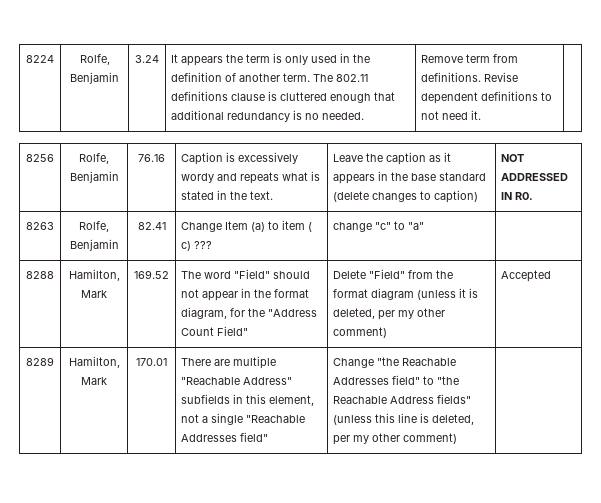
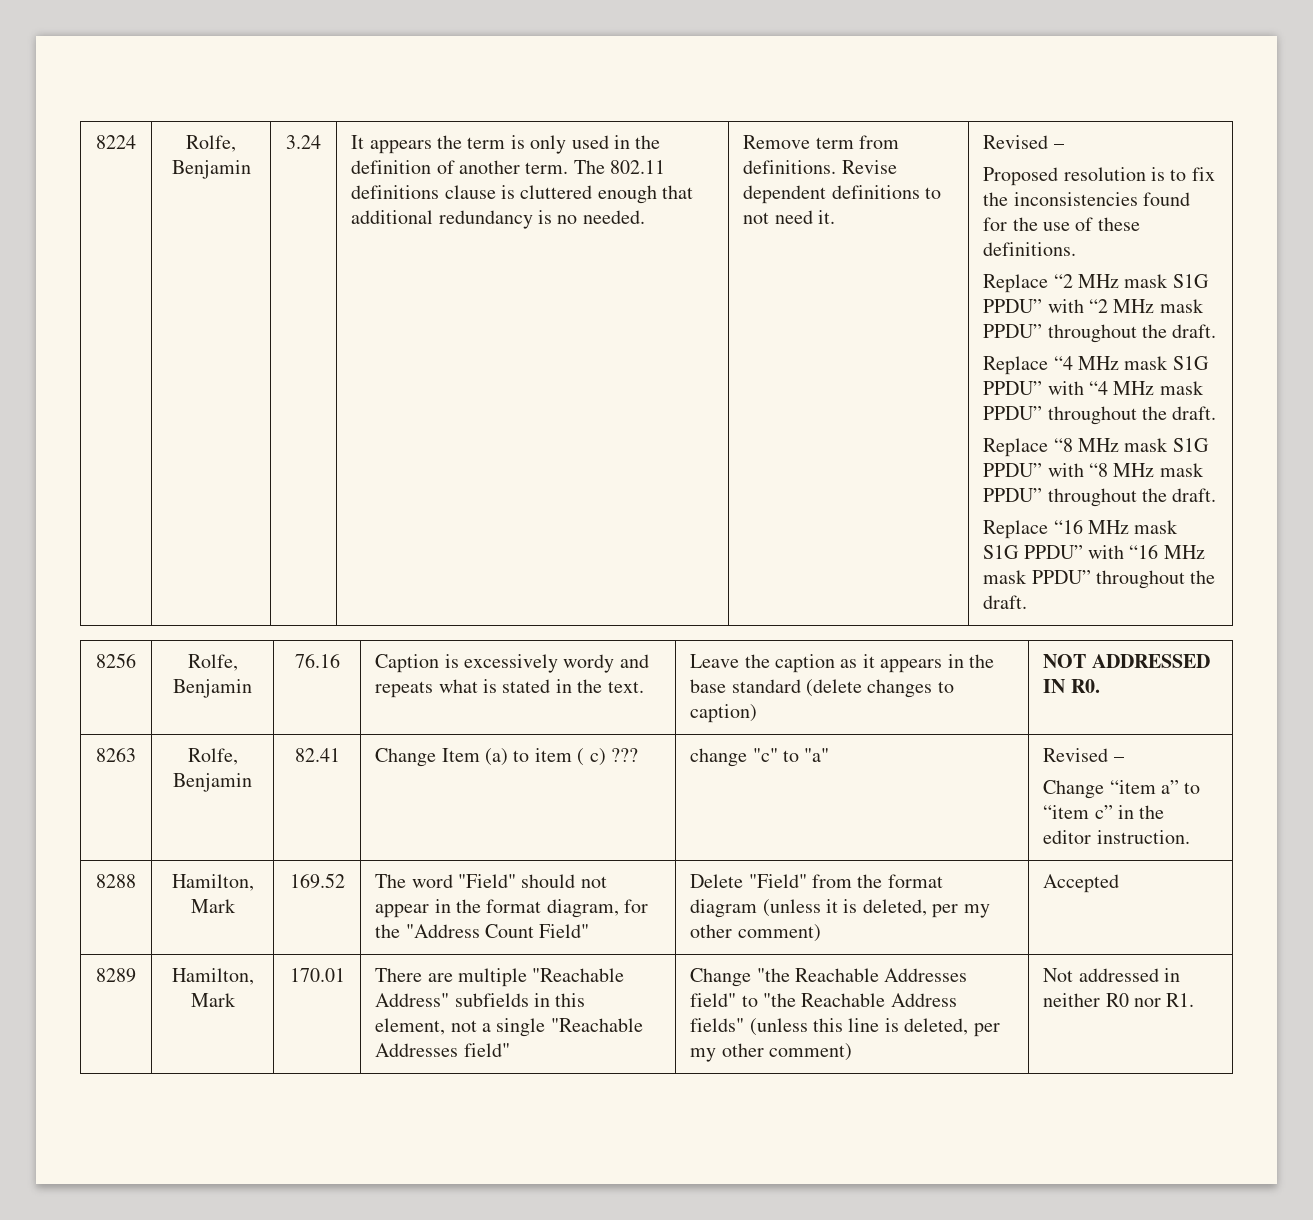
(482, 115) none -> [983,135,1064,149] [983,167,1215,186] [983,192,1191,206] [983,217,1140,231] [983,242,1077,256] [983,274,1209,293] [983,299,1204,313] [983,324,1217,343] [983,356,1209,375] [983,381,1204,395] [983,406,1217,425] [983,438,1209,457] [983,463,1204,477] [983,488,1217,507] [983,519,1179,539] [983,544,1205,559] [983,570,1216,589] [983,595,1028,609] Revised – // Proposed resolution is to fix the inconsistencies found for the use of these definitions. // Replace “2 MHz mask S1G PPDU” with “2 MHz mask PPDU” throughout the draft. // Replace “4 MHz mask S1G PPDU” with “4 MHz mask PPDU” throughout the draft. // Replace “8 MHz mask S1G PPDU” with “8 MHz mask PPDU” throughout the draft. // Replace “16 MHz mask S1G PPDU” with “16 MHz mask PPDU” throughout the draft.
(425, 226) none -> [1043,748,1124,762] [1043,780,1201,799] [1043,805,1165,819] [1043,830,1190,844] Revised – // Change “item a” to “item c” in the editor instruction.
(458, 438) none -> [1043,968,1181,982] [1043,993,1195,1007] Not addressed in neither R0 nor R1.

